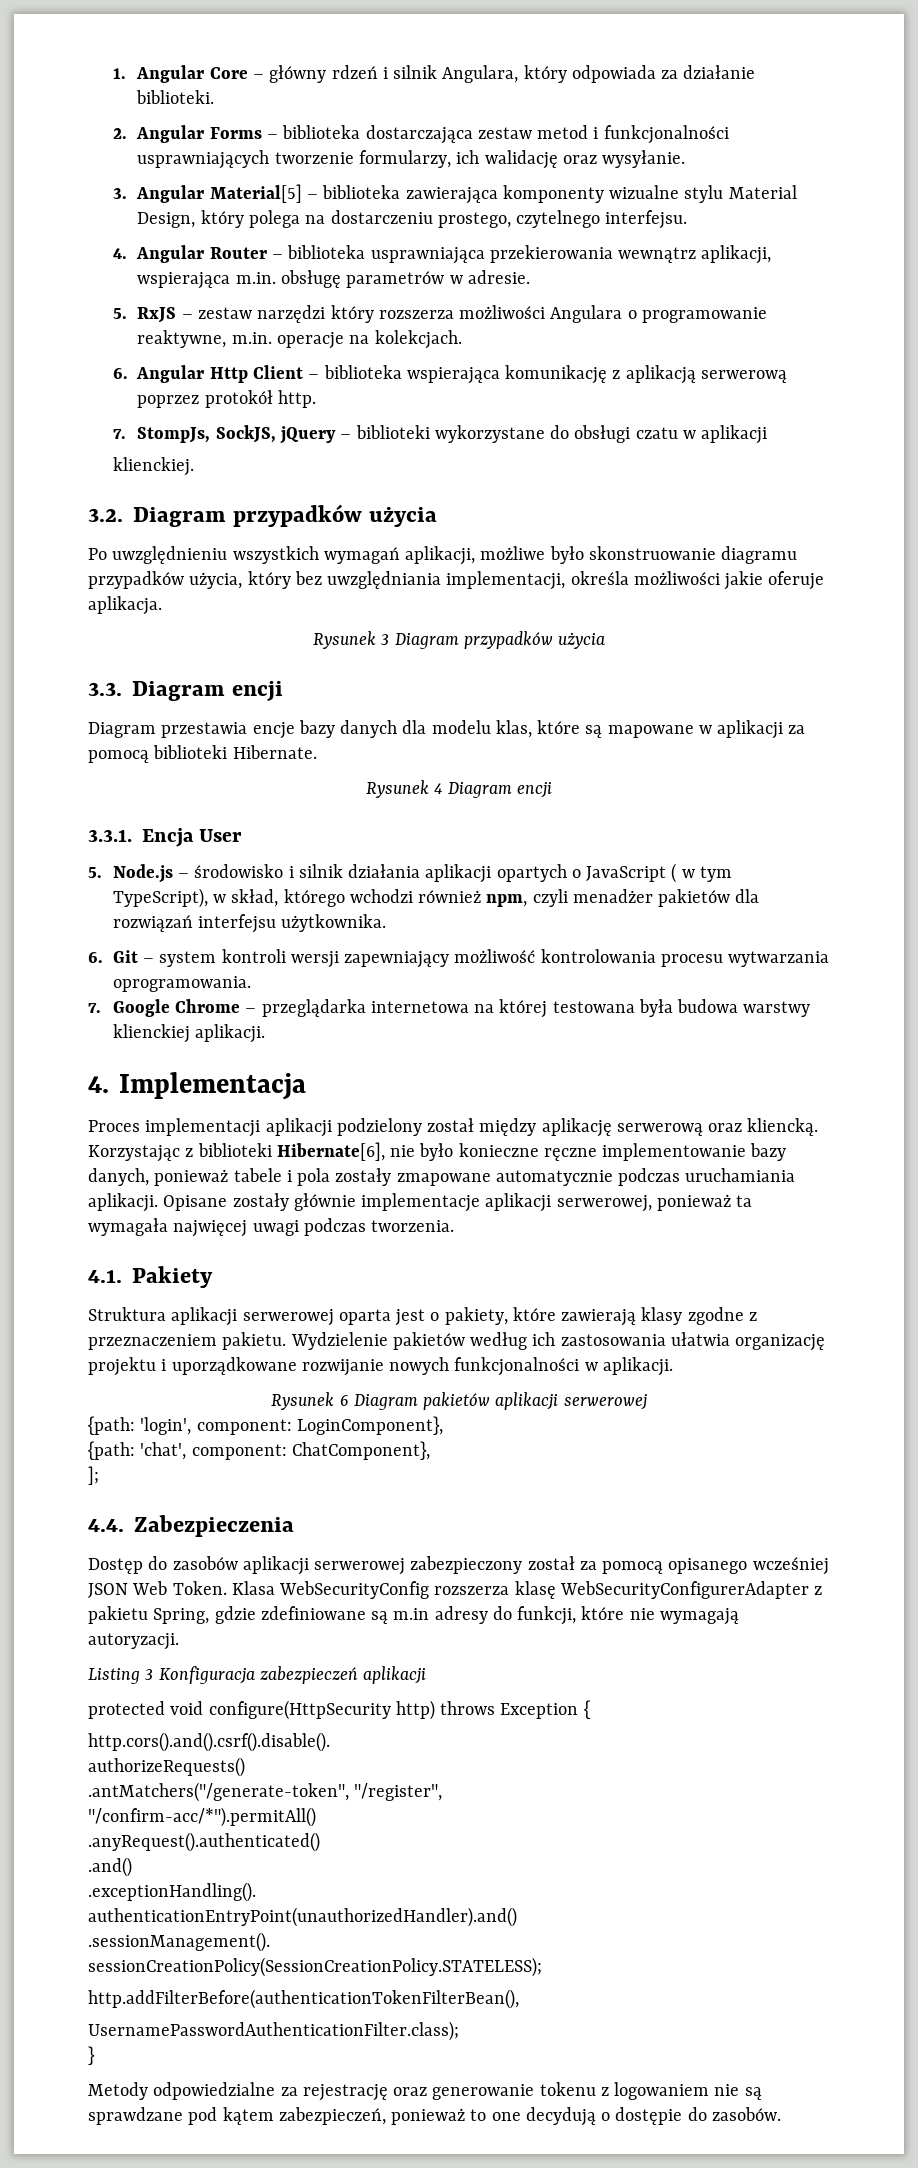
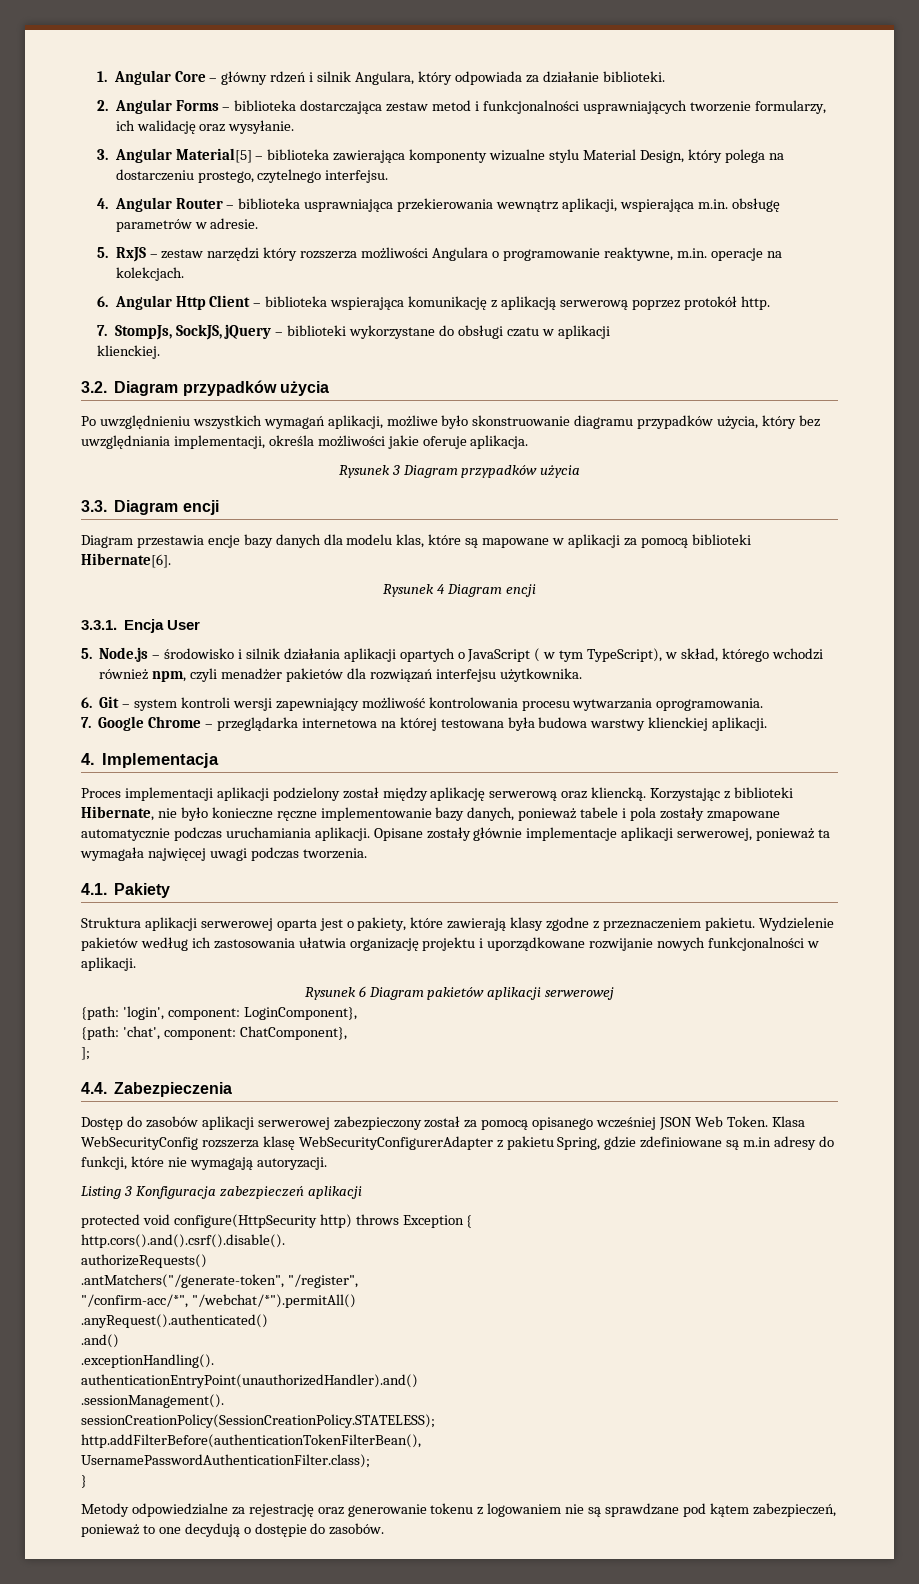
[232,745,317,759] Hibernate. -> [81,553,171,568] Hibernate[6].
[276,1142,385,1161] Hibernate[6], -> [81,806,154,821] Hibernate,
[88,1807,316,1827] "/confirm-acc/*").permitAll() -> [81,1294,356,1308] "/confirm-acc/*", "/webchat/*").permitAll()

